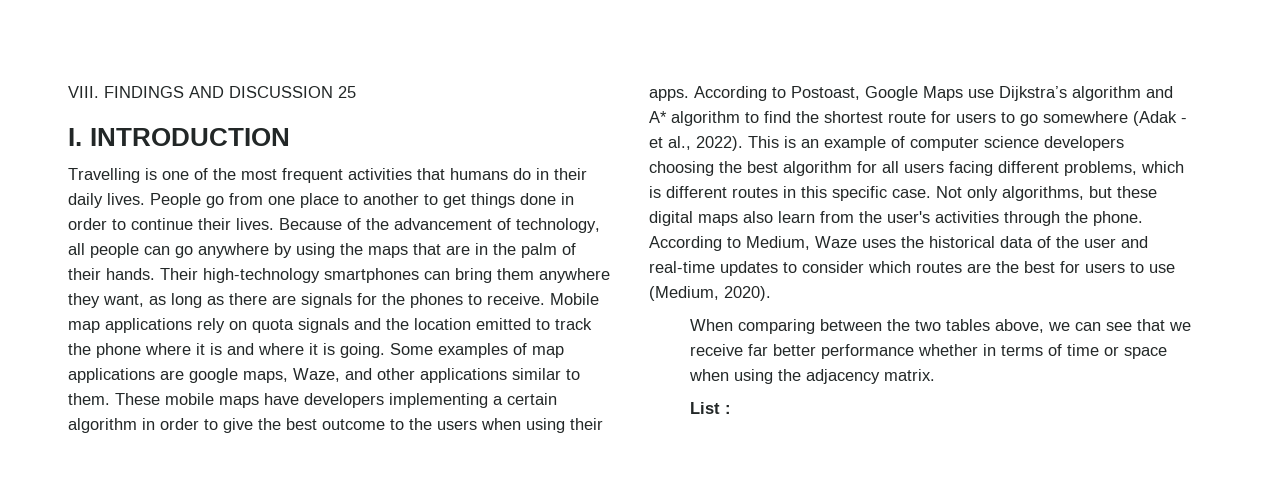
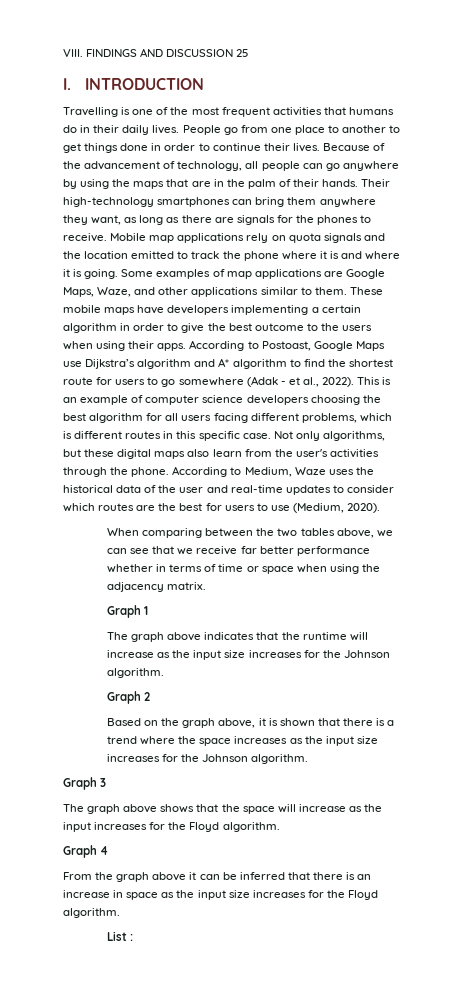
[189,368,288,383] google maps, -> [345,269,385,279] [63,287,94,297] Google Maps,
(936, 375) none -> [106,605,149,618] [106,632,368,642] [106,650,390,660] [106,668,164,678] [106,691,151,704] [106,718,395,728] [106,736,378,746] [106,754,309,764] [63,777,107,790] [63,804,383,814] [63,822,280,832] [63,845,109,858] [63,872,372,882] [63,890,379,900] [63,908,120,918] // Graph 1 // The graph above indicates that the runtime will increase as the input size increases for the Johnson algorithm. // Graph 2 // Based on the graph above, it is shown that there is a trend where the space increases as the input size increases for the Johnson algorithm. // Graph 3 // The graph above shows that the space will increase as the input increases for the Floyd algorithm. // Graph 4 // From the graph above it can be inferred that there is an increase in space as the input size increases for the Floyd algorithm.

